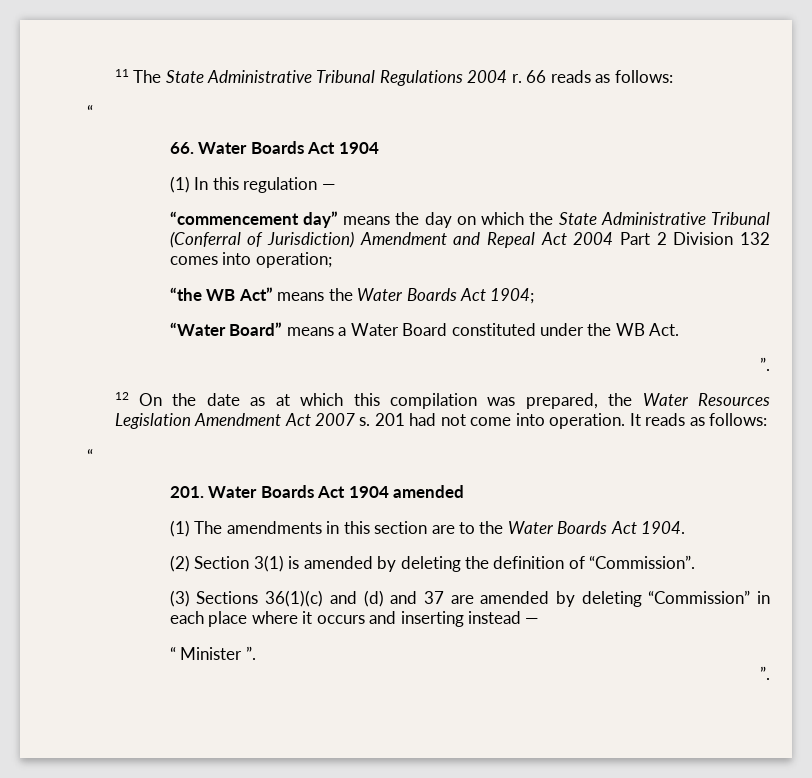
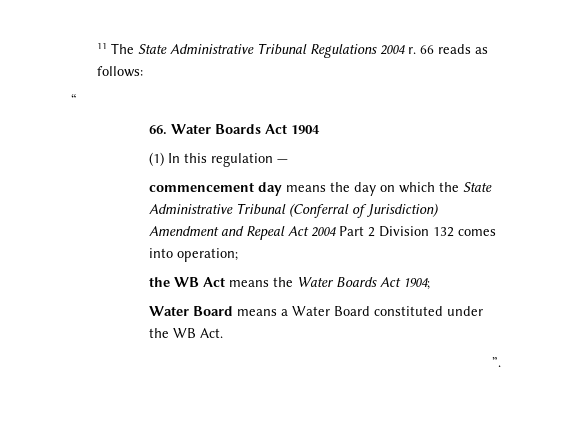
[169,211,338,228] “commencement day” -> [148,182,282,196] commencement day
[169,287,273,301] “the WB Act” -> [148,277,225,287] the WB Act
[169,322,283,336] “Water Board” -> [148,306,233,316] Water Board
[114,392,770,409] [114,413,767,429] [87,449,93,462] [169,485,465,498] [169,520,686,537] [169,555,696,572] [169,590,770,607] [169,611,539,627] [169,646,256,660] [760,666,770,680] // 12 On the date as at which this compilation was prepared, the Water Resources Legislation Amendment Act 2007 s. 201 had not come into operation. It reads as follows: // “ // 201. Water Boards Act 1904 amended // (1) The amendments in this section are to the Water Boards Act 1904. // (2) Section 3(1) is amended by deleting the definition of “Commission”. // (3) Sections 36(1)(c) and (d) and 37 are amended by deleting “Commission” in each place where it occurs and inserting instead — // “ Minister ”. // ”. -> (501, 362) none

